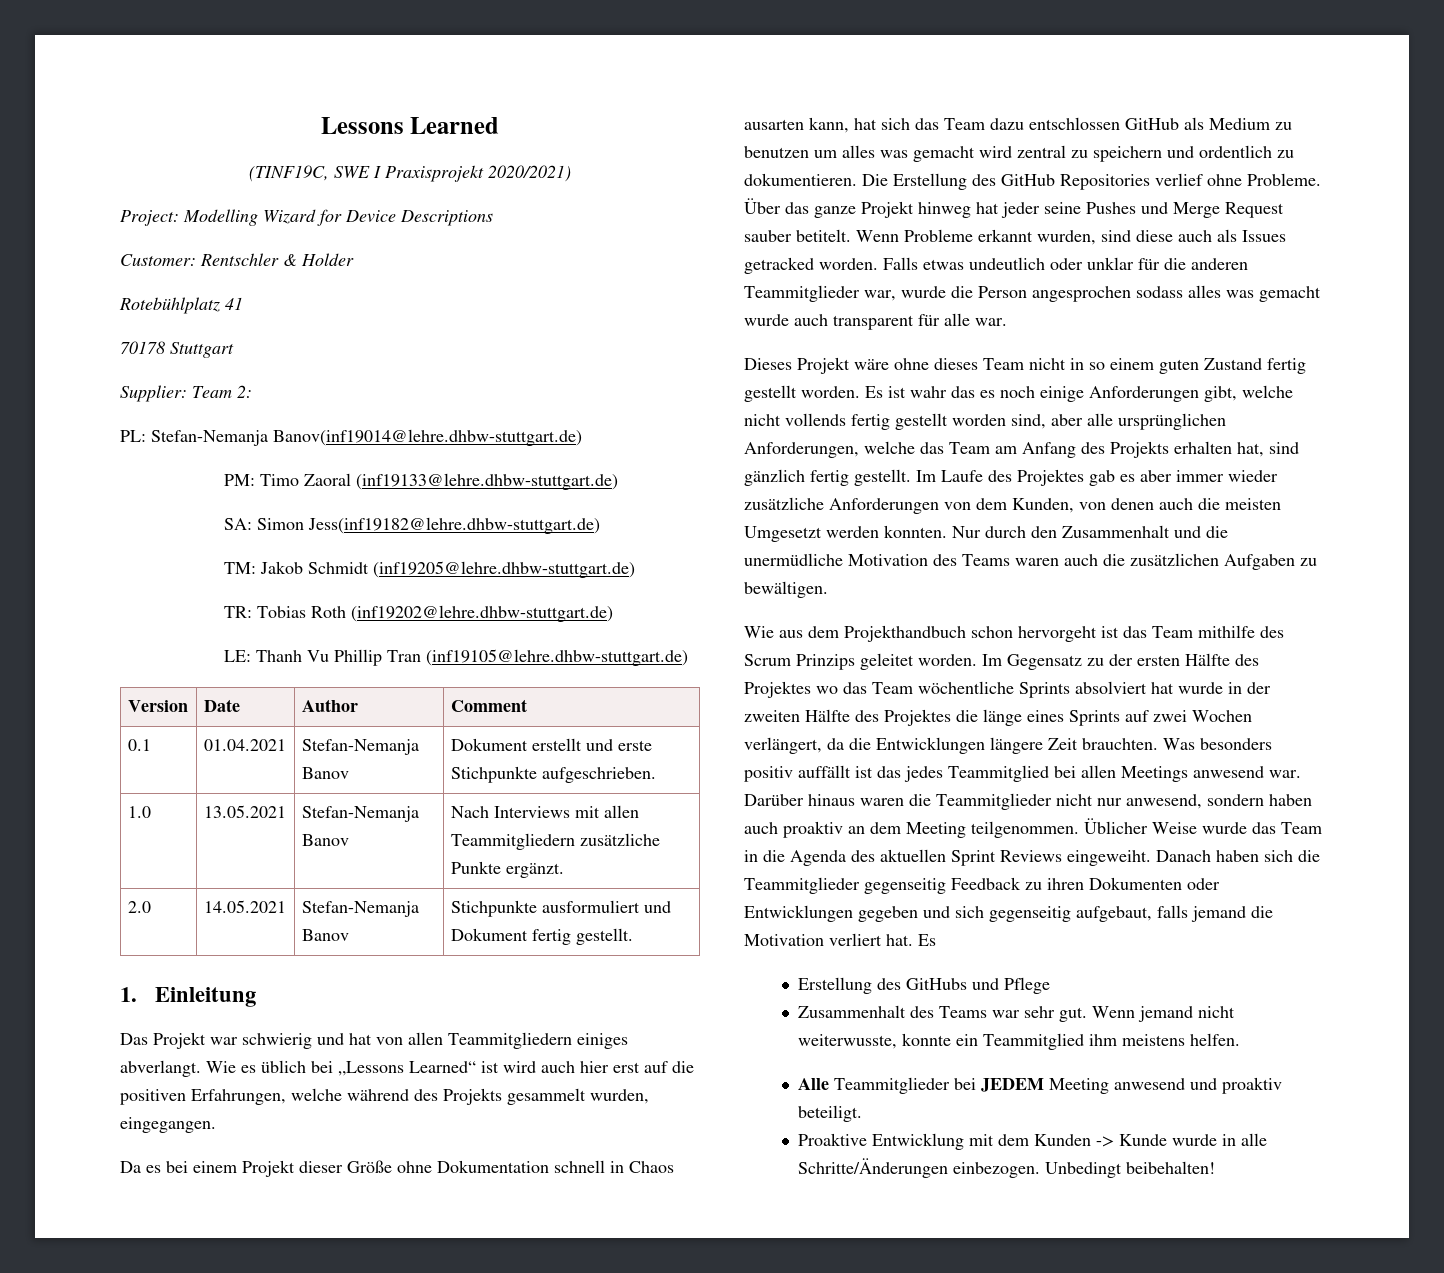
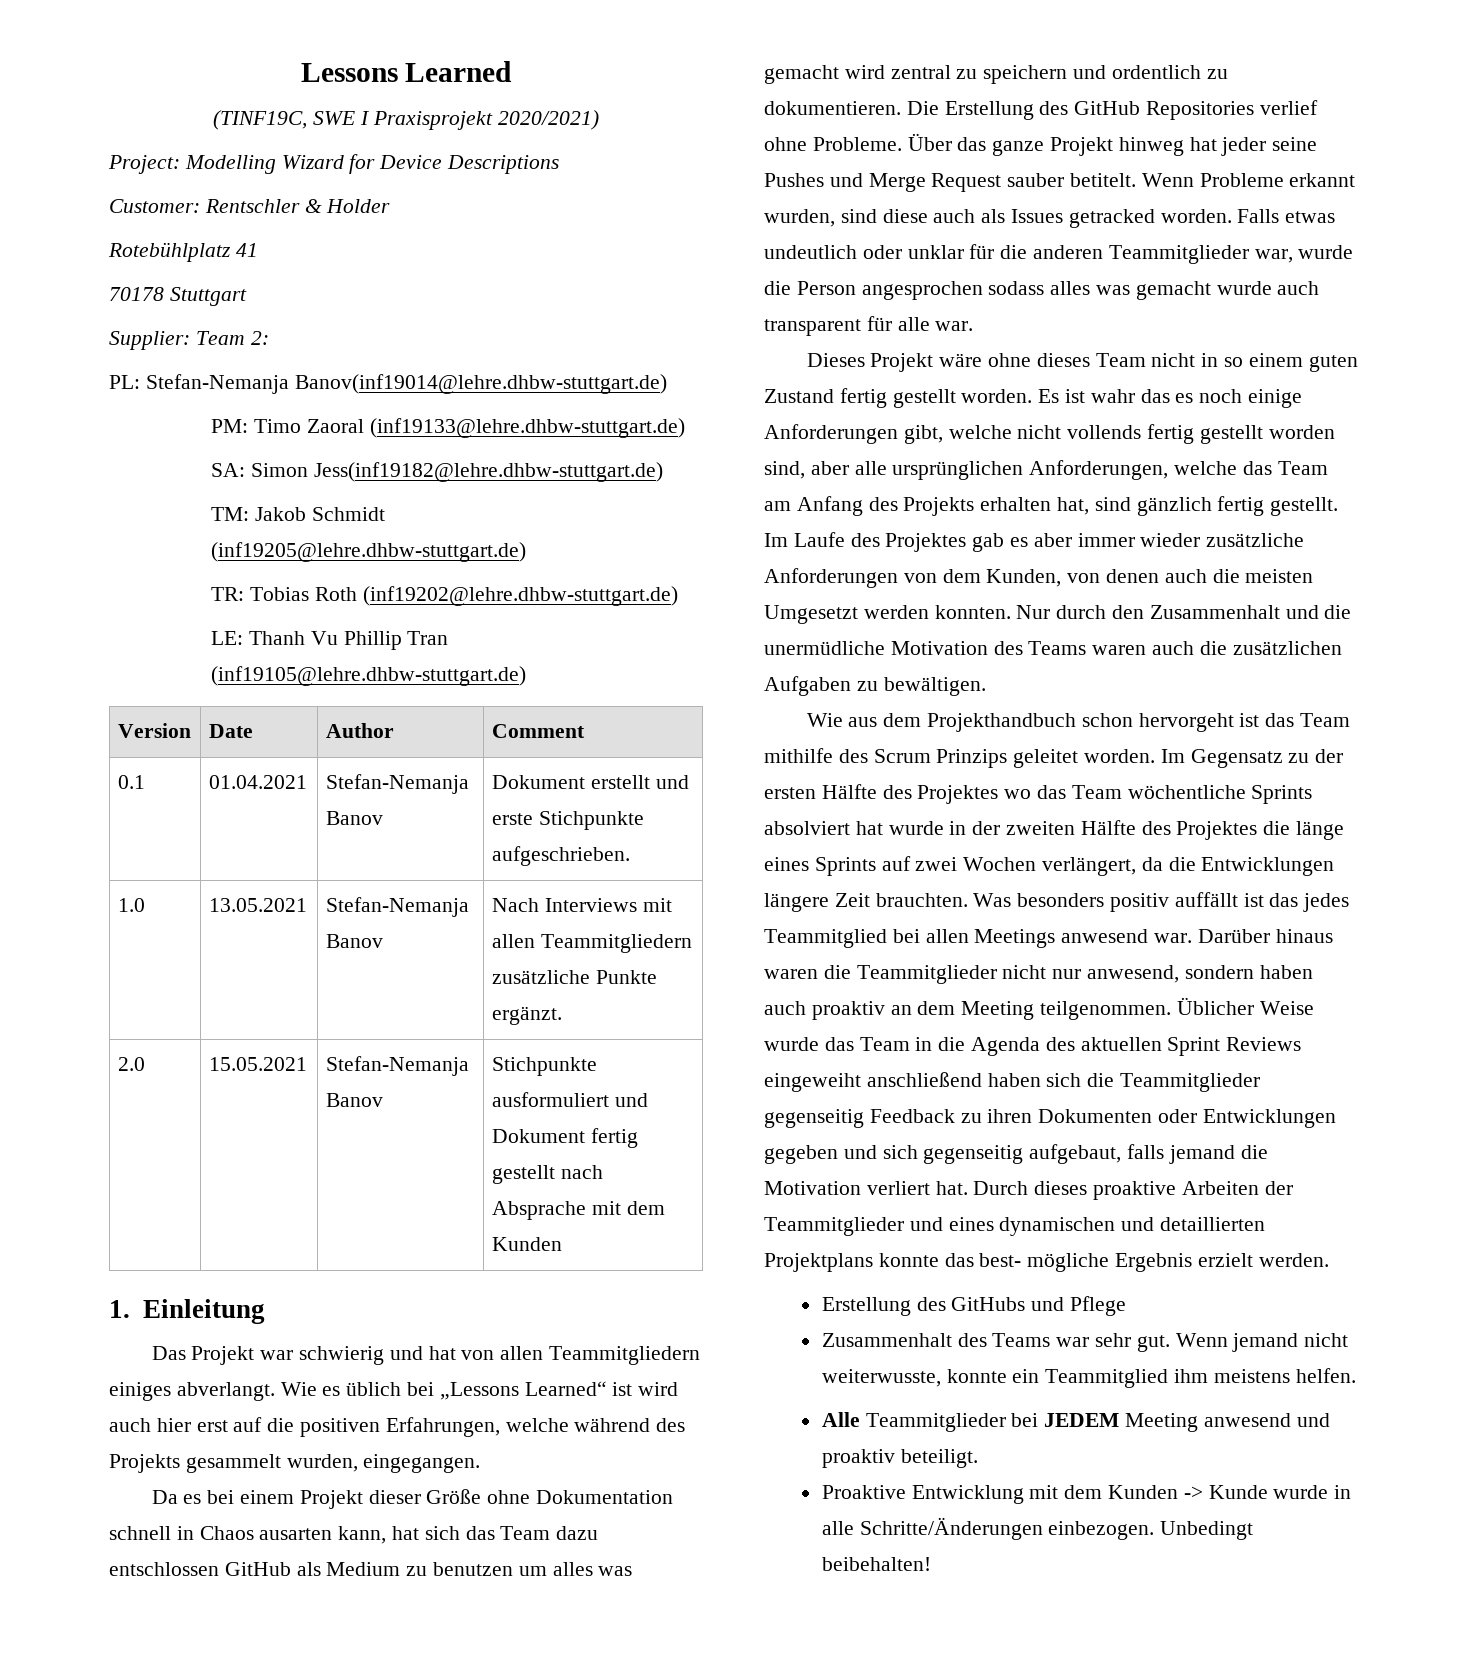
[203,900,286,913] 14.05.2021 -> [208,1057,307,1071] 15.05.2021
[575,928,633,945] gestellt. -> [491,1165,603,1184] [491,1201,665,1220] [491,1237,562,1251] gestellt nach Absprache mit dem Kunden
[1067,850,1211,866] eingeweiht. Danach -> [764,1072,982,1092] eingeweiht anschließend
[918,934,936,946] Es -> [973,1181,1293,1200] [764,1217,1266,1236] [764,1253,1329,1272] Durch dieses proaktive Arbeiten der Teammitglieder und eines dynamischen und detaillierten Projektplans konnte das best- mögliche Ergebnis erzielt werden.

